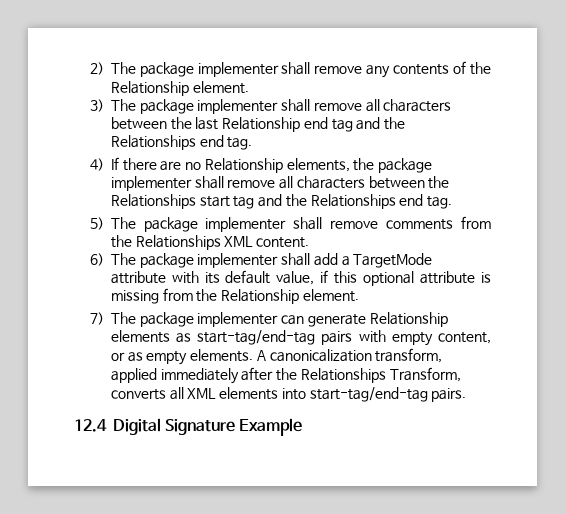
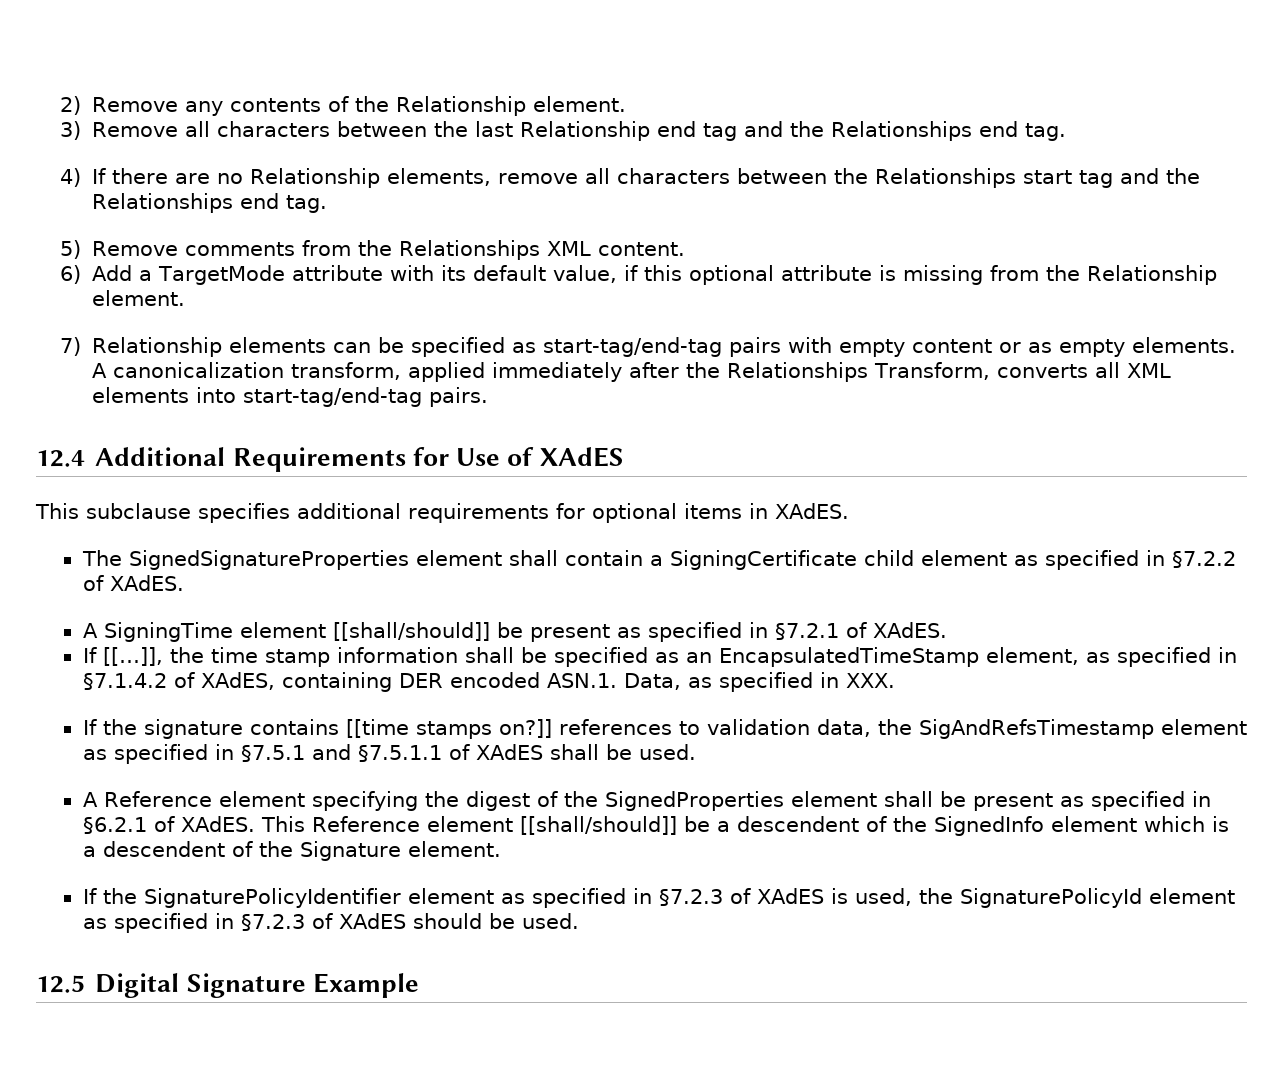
[110,62,363,77] The package implementer shall remove -> [91,97,178,112] Remove
[110,99,362,114] The package implementer shall remove -> [91,122,178,137] Remove
[353,158,433,173] [110,176,224,191] the package implementer shall -> (491, 177) none
[110,217,379,232] The package implementer shall remove -> [91,241,178,256] Remove
[110,253,338,268] The package implementer shall add -> [91,265,132,281] Add
[110,312,448,327] [110,330,170,343] The package implementer can generate Relationship elements -> [91,337,505,357] Relationship elements can be specified
[438,332,491,344] content, -> [911,339,992,353] content
(107, 425) none -> [95,447,624,472] [35,503,849,523] [81,550,1236,570] [82,575,184,591] [82,622,947,642] [82,647,1237,667] [82,672,895,692] [82,719,1247,739] [82,744,696,764] [82,791,1211,811] [82,816,1229,836] [82,841,501,861] [82,888,1235,908] [82,913,579,933] [36,975,85,993] Additional Requirements for Use of XAdES // This subclause specifies additional requirements for optional items in XAdES. // The SignedSignatureProperties element shall contain a SigningCertificate child element as specified in §7.2.2 of XAdES. // A SigningTime element [[shall/should]] be present as specified in §7.2.1 of XAdES. // If [[…]], the time stamp information shall be specified as an EncapsulatedTimeStamp element, as specified in §7.1.4.2 of XAdES, containing DER encoded ASN.1. Data, as specified in XXX. // If the signature contains [[time stamps on?]] references to validation data, the SigAndRefsTimestamp element as specified in §7.5.1 and §7.5.1.1 of XAdES shall be used. // A Reference element specifying the digest of the SignedProperties element shall be present as specified in §6.2.1 of XAdES. This Reference element [[shall/should]] be a descendent of the SignedInfo element which is a descendent of the Signature element. // If the SignaturePolicyIdentifier element as specified in §7.2.3 of XAdES is used, the SignaturePolicyId element as specified in §7.2.3 of XAdES should be used. // 12.5

